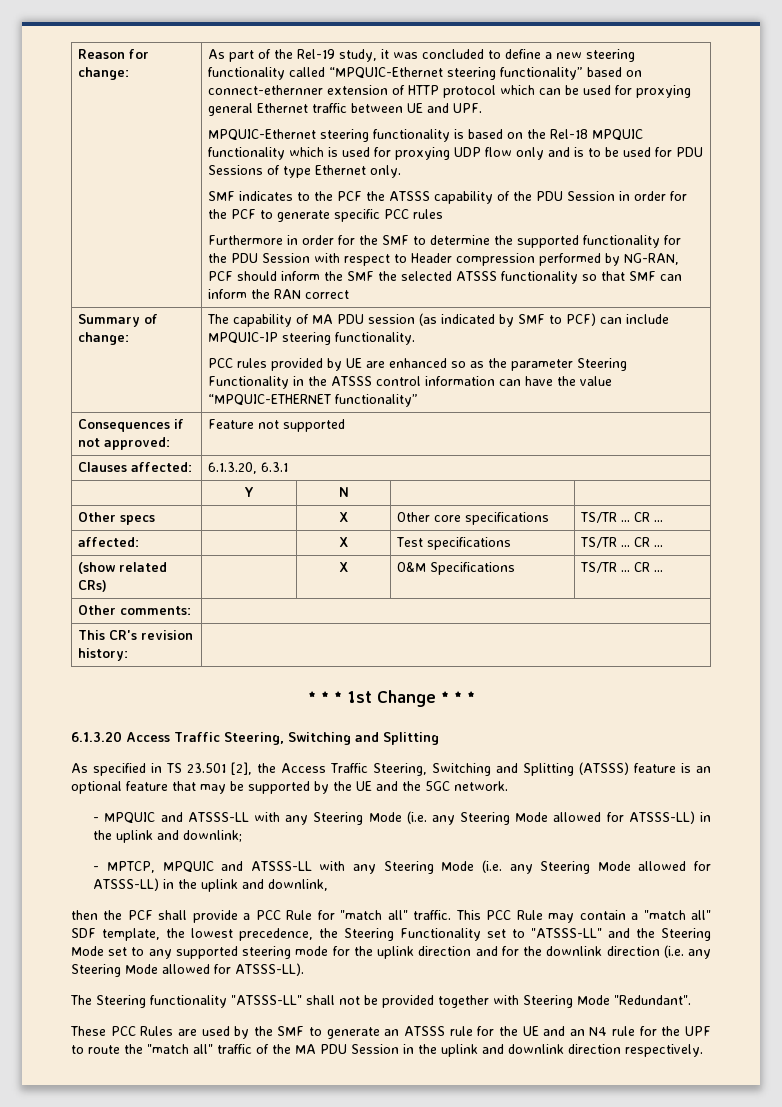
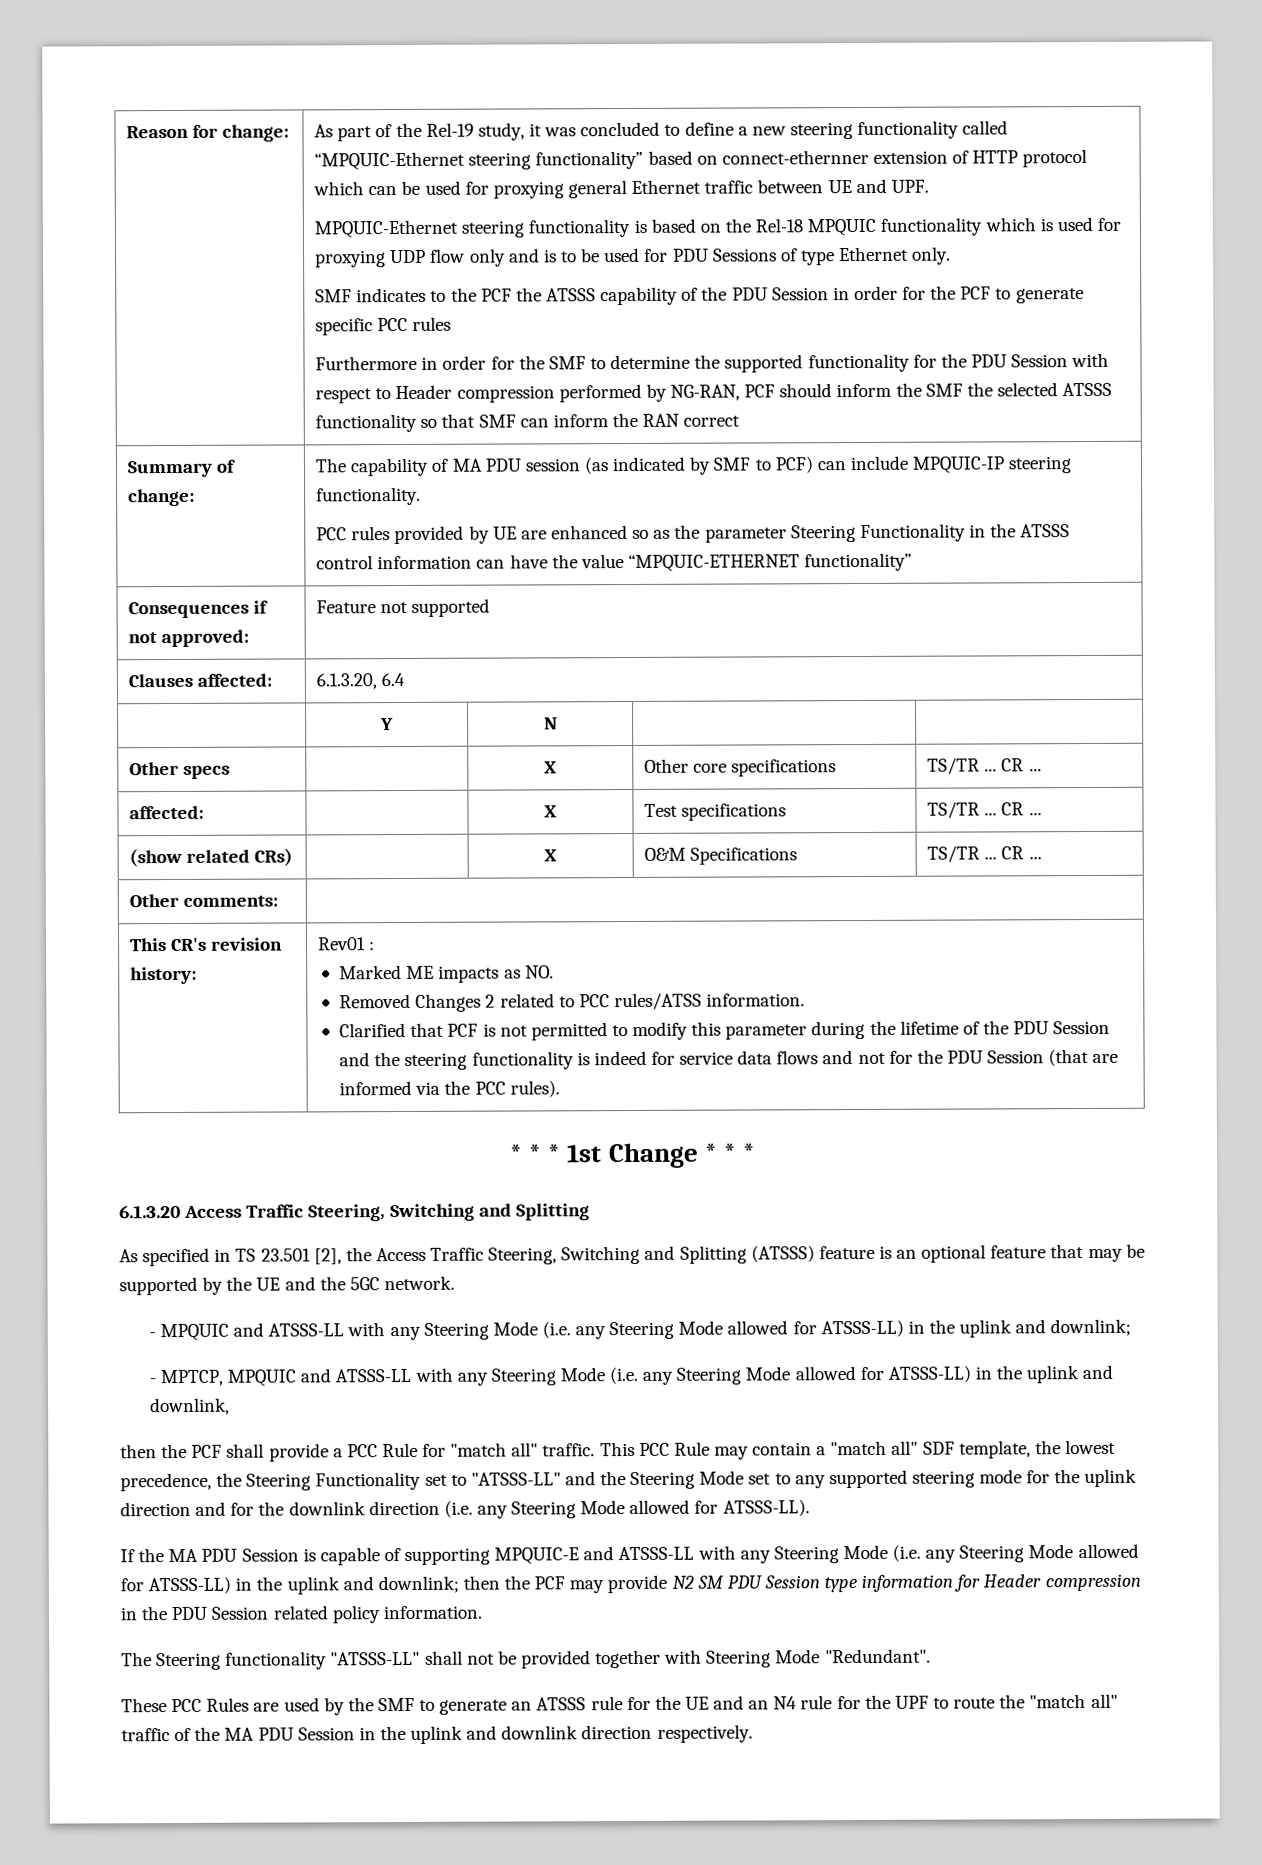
[261,462,289,472] 6.3.1 -> [381,672,406,687] 6.4
(129, 654) none -> [318,937,376,951] [339,964,554,983] [339,992,806,1012] [339,1020,1111,1041] [339,1049,1119,1070] [339,1080,560,1098] Rev01 : // Marked ME impacts as NO. // Removed Changes 2 related to PCC rules/ATSS information. // Clarified that PCF is not permitted to modify this parameter during the lifetime of the PDU Session and the steering functionality is indeed for service data flows and not for the PDU Session (that are informed via the PCC rules).
(304, 969) none -> [120,1543,1139,1566] [120,1573,1141,1595] [120,1605,482,1624] // If the MA PDU Session is capable of supporting MPQUIC-E and ATSSS-LL with any Steering Mode (i.e. any Steering Mode allowed for ATSSS-LL) in the uplink and downlink; then the PCF may provide N2 SM PDU Session type information for Header compression in the PDU Session related policy information.

